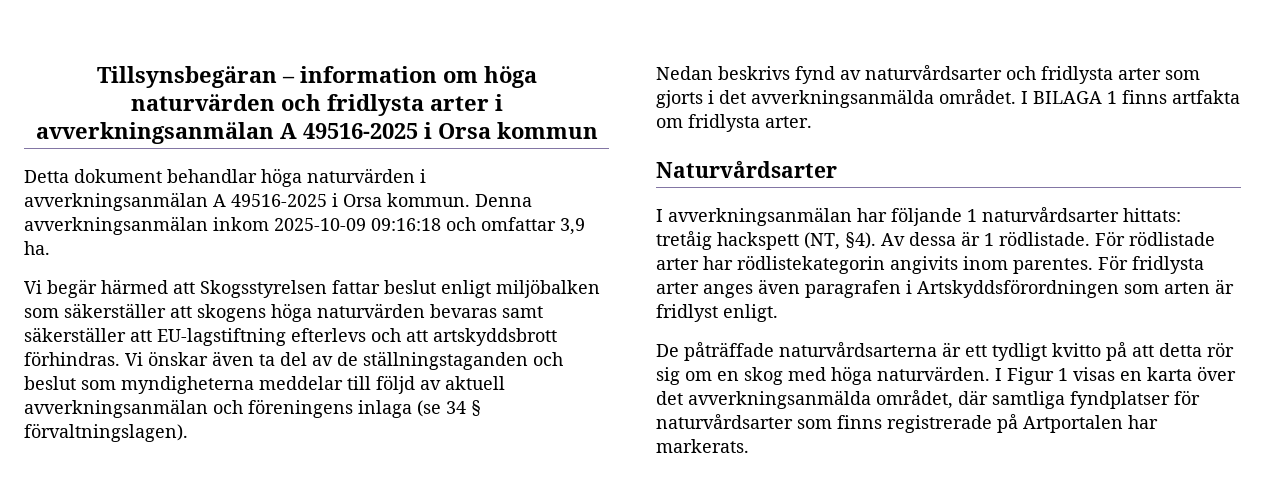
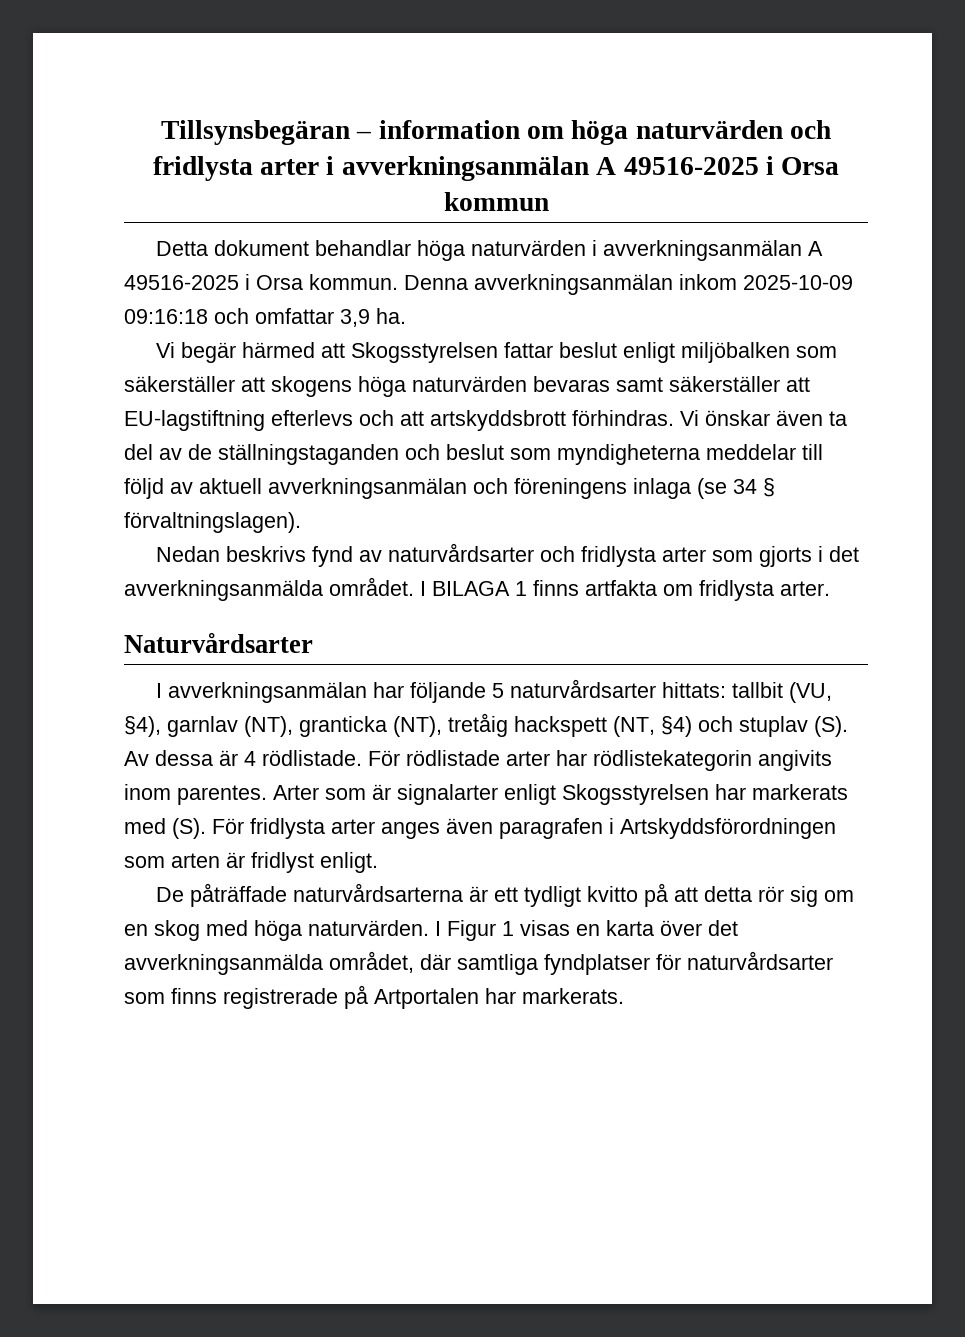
[967,209,977,222] 1 -> [491,683,504,698] 5
[656,231,876,250] tretåig hackspett (NT, §4). -> [731,682,832,703] [124,713,848,737] tallbit (VU, §4), garnlav (NT), granticka (NT), tretåig hackspett (NT, §4) och stuplav (S).
[984,233,994,246] 1 -> [244,751,256,766] 4
(1093, 266) none -> [273,784,848,805] [124,818,206,839] Arter som är signalarter enligt Skogsstyrelsen har markerats med (S).

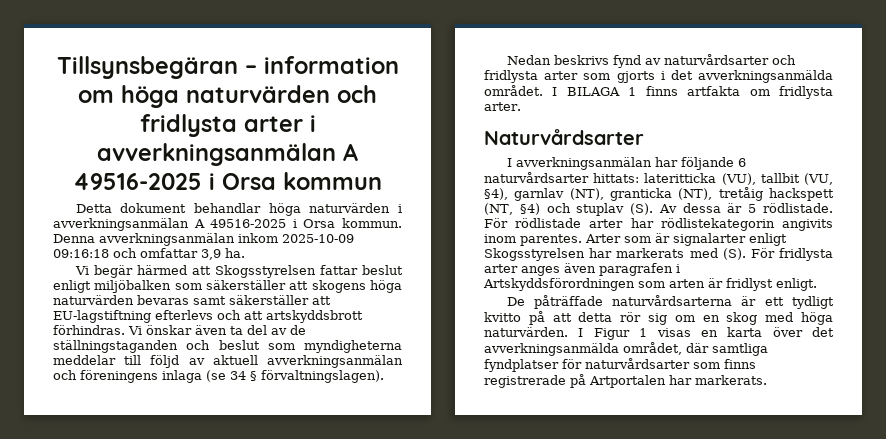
[491,683,504,698] 5 -> [737,158,746,167] 6
(726, 690) none -> [644,173,756,185] lateritticka (VU),
[244,751,256,766] 4 -> [748,204,757,213] 5

